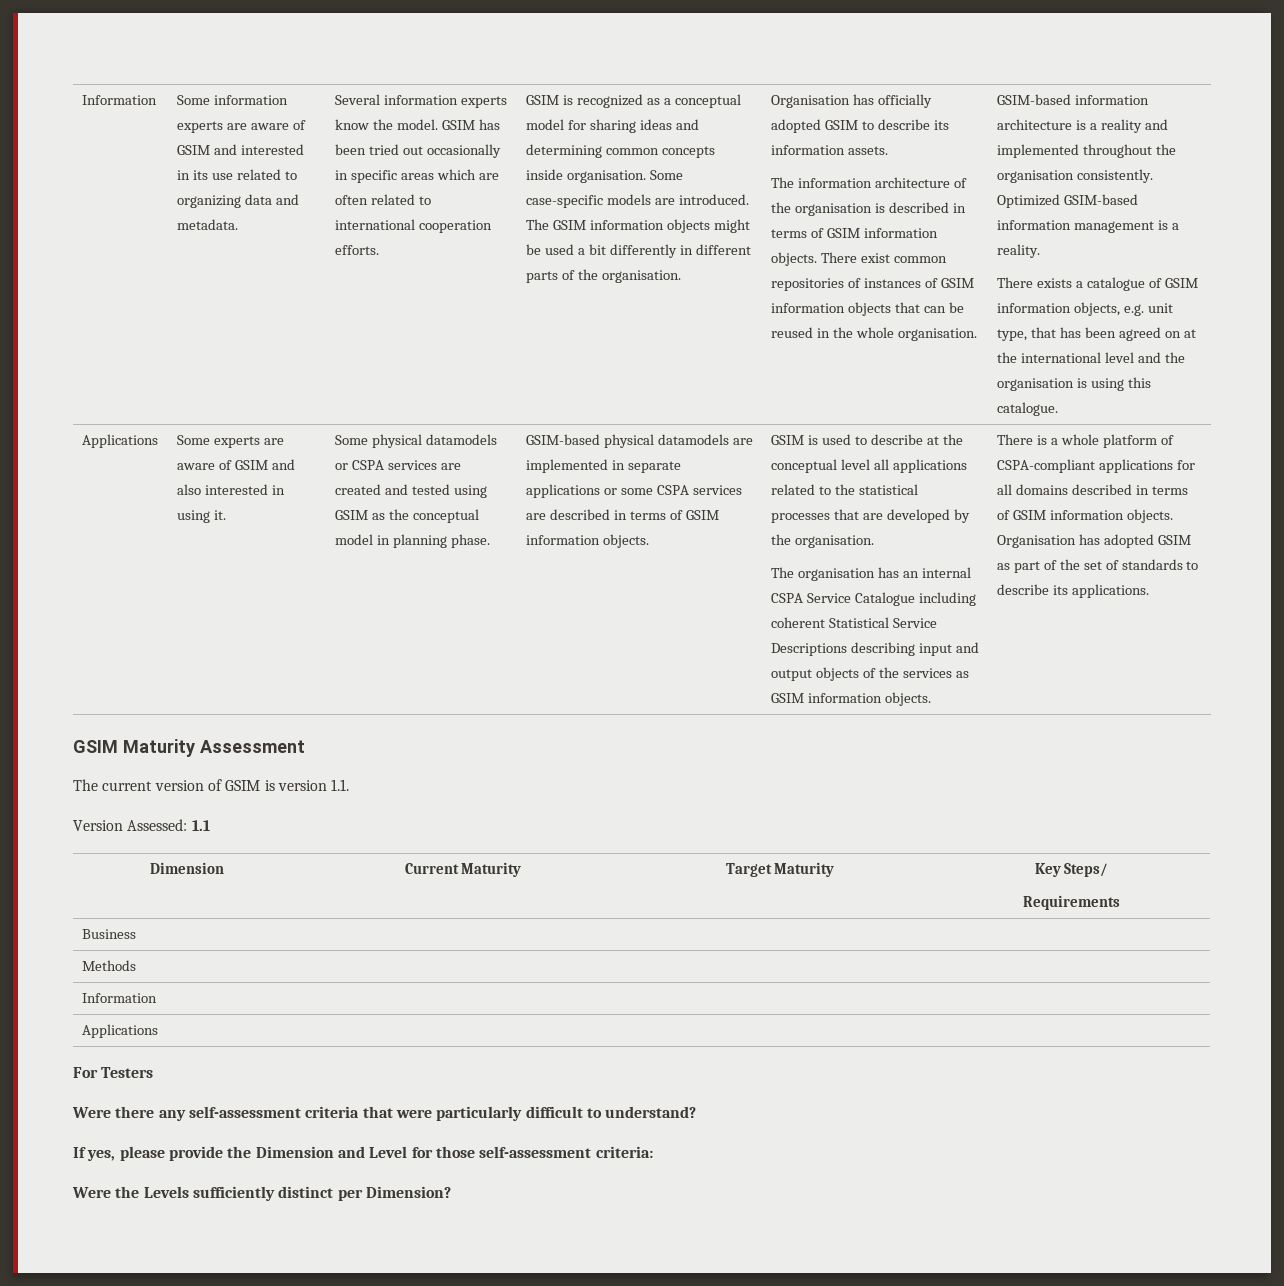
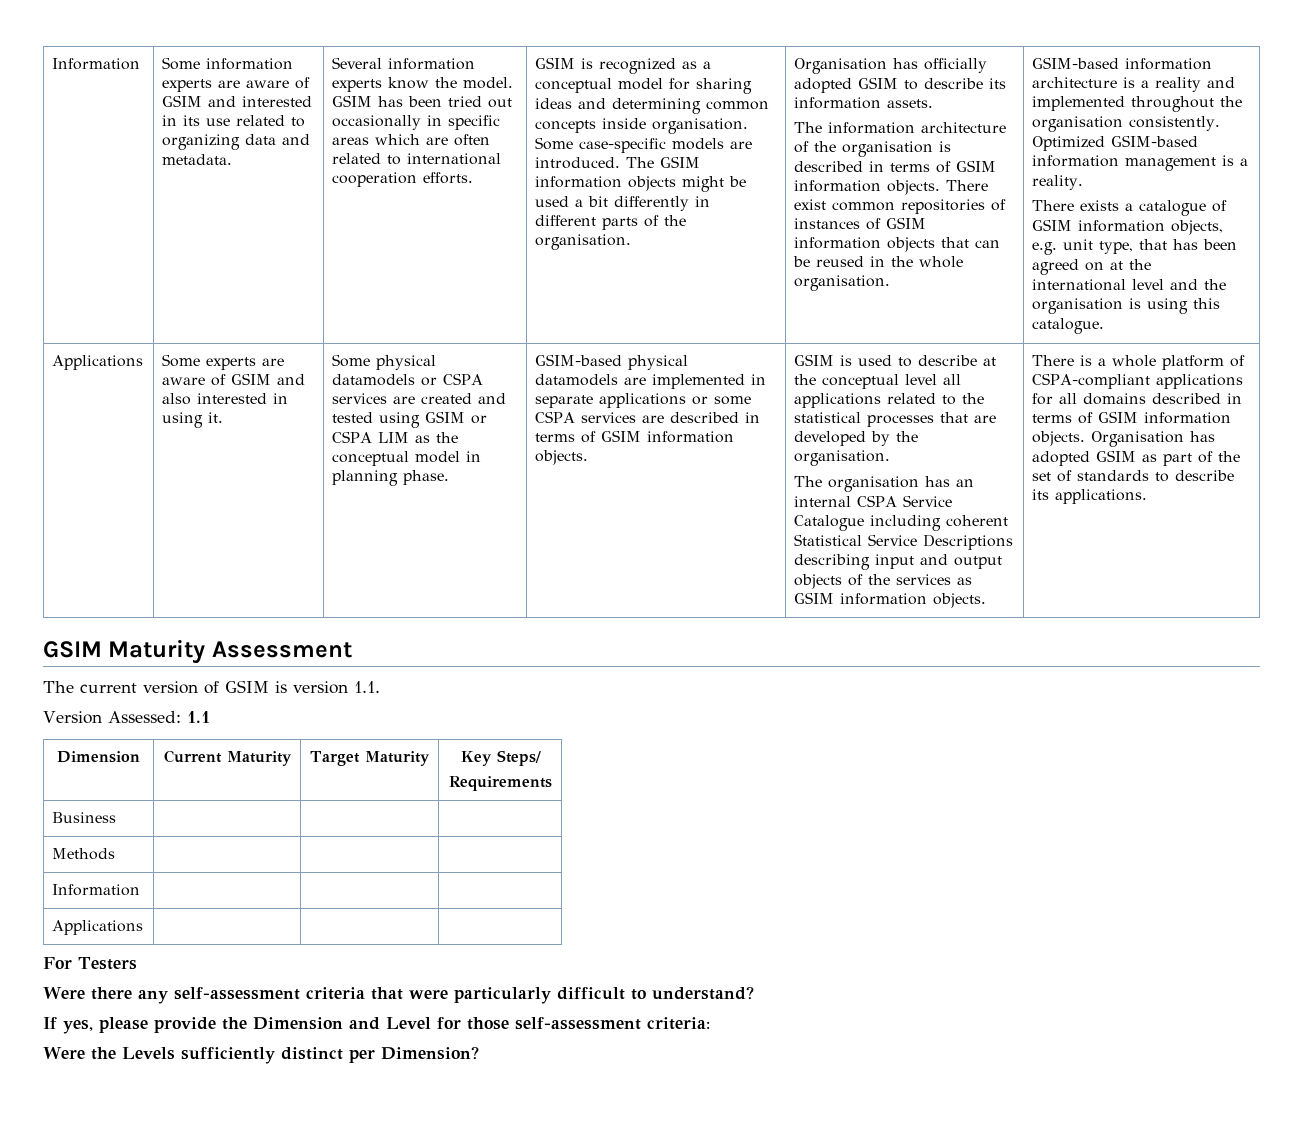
(369, 515) none -> [471,415,488,424] [332,431,410,443] or CSPA LIM

